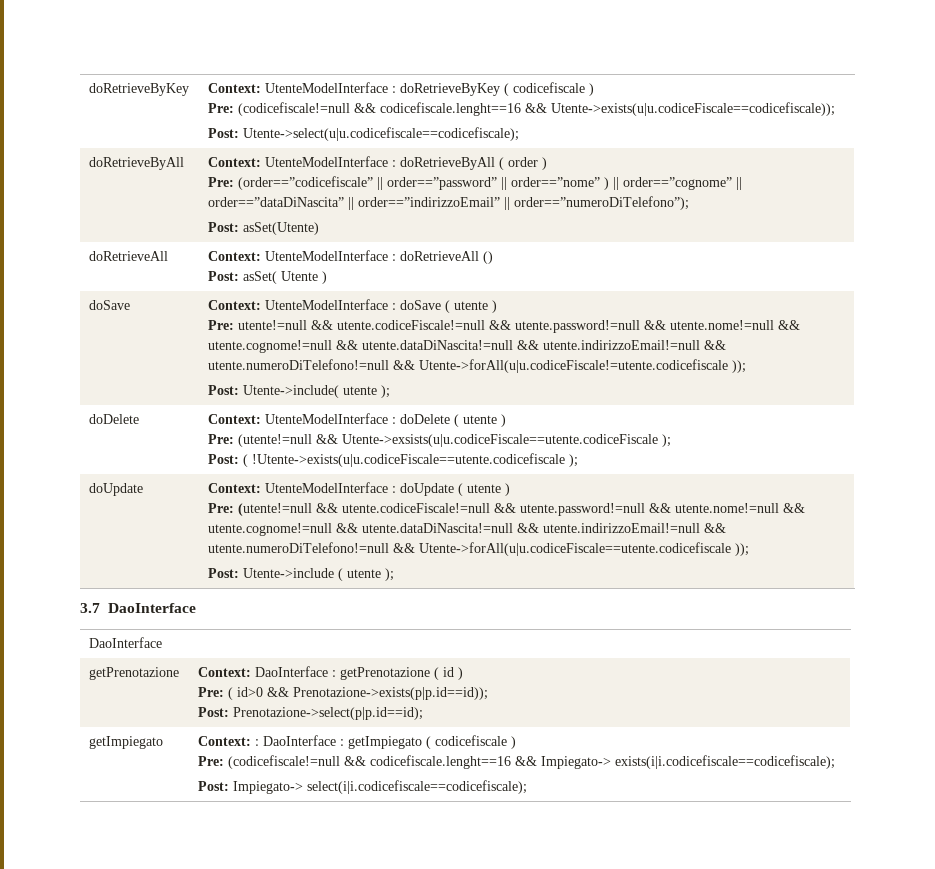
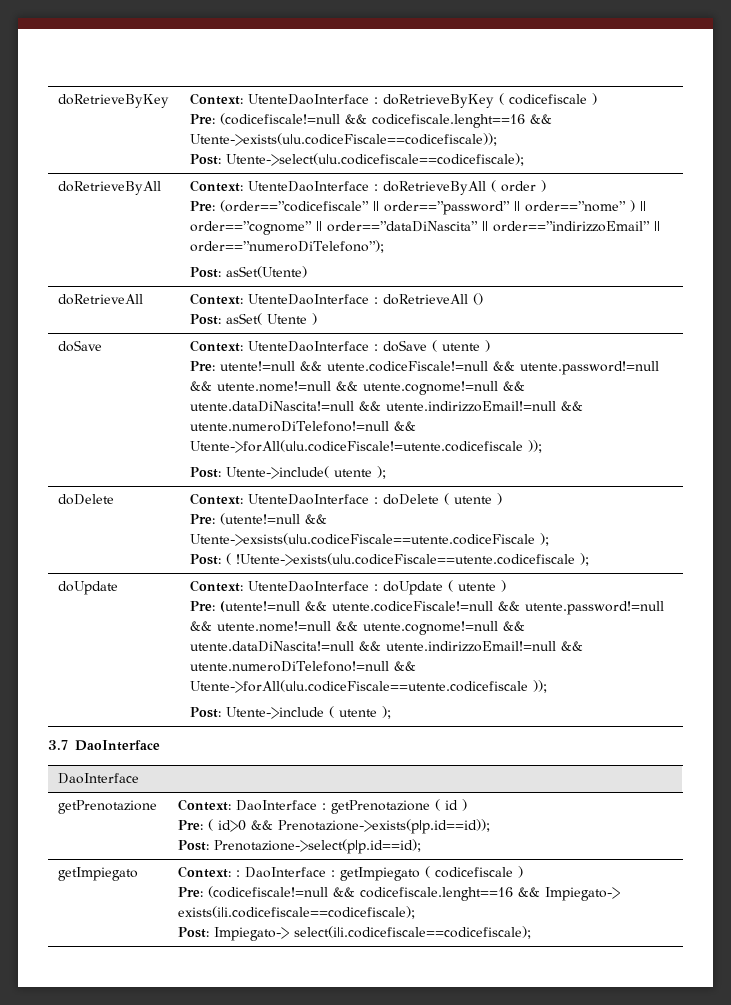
[265,82,389,93] UtenteModelInterface -> [248,94,370,105] UtenteDaoInterface
[265,156,389,167] UtenteModelInterface -> [248,181,370,192] UtenteDaoInterface
[265,250,389,261] UtenteModelInterface -> [248,294,370,305] UtenteDaoInterface
[265,299,389,310] UtenteModelInterface -> [248,341,370,352] UtenteDaoInterface
[265,413,389,424] UtenteModelInterface -> [248,494,370,505] UtenteDaoInterface
[265,482,389,493] UtenteModelInterface -> [248,581,370,592] UtenteDaoInterface

